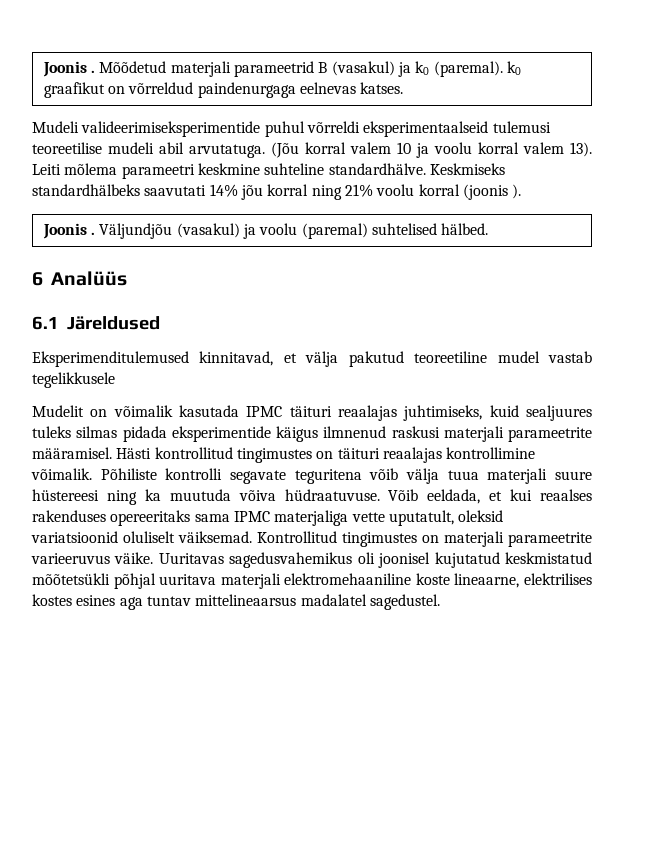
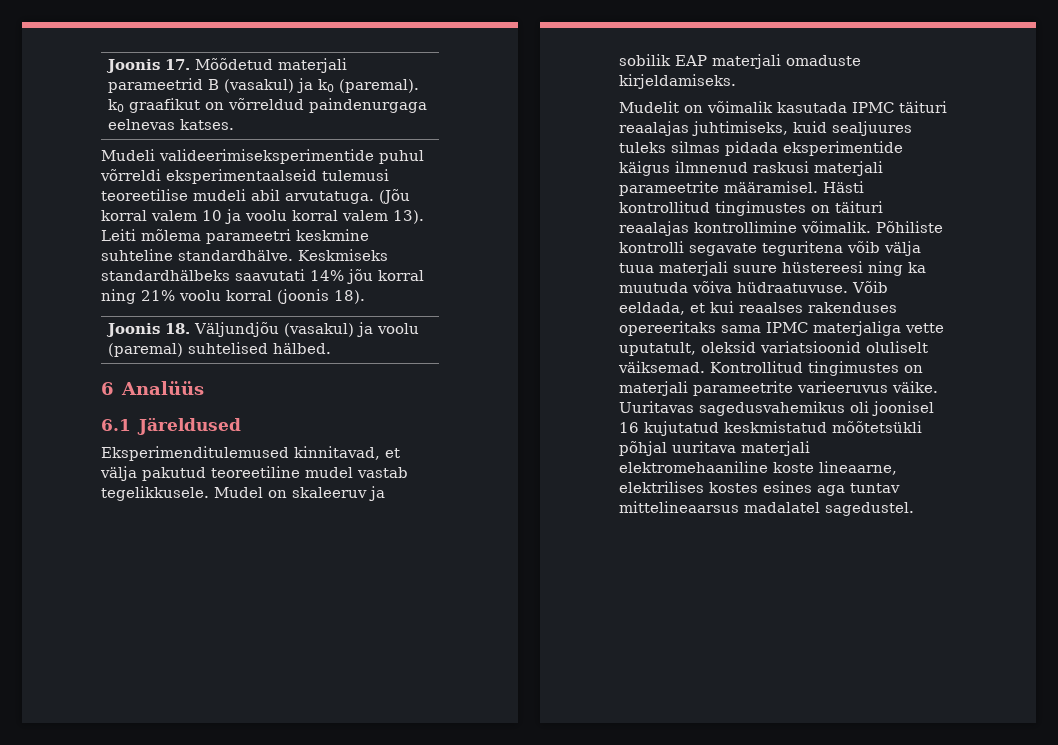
[42,61,96,77] Joonis . -> [105,59,190,73] Joonis 17.
[512,184,522,199] [42,223,96,239] ). // Joonis . -> [334,290,365,304] [105,323,190,337] 18). // Joonis 18.
[32,372,115,388] tegelikkusele -> [101,486,385,501] [619,54,861,69] [619,74,736,89] tegelikkusele. Mudel on skaleeruv ja sobilik EAP materjali omaduste kirjeldamiseks.
(431, 560) none -> [619,422,639,433] 16

